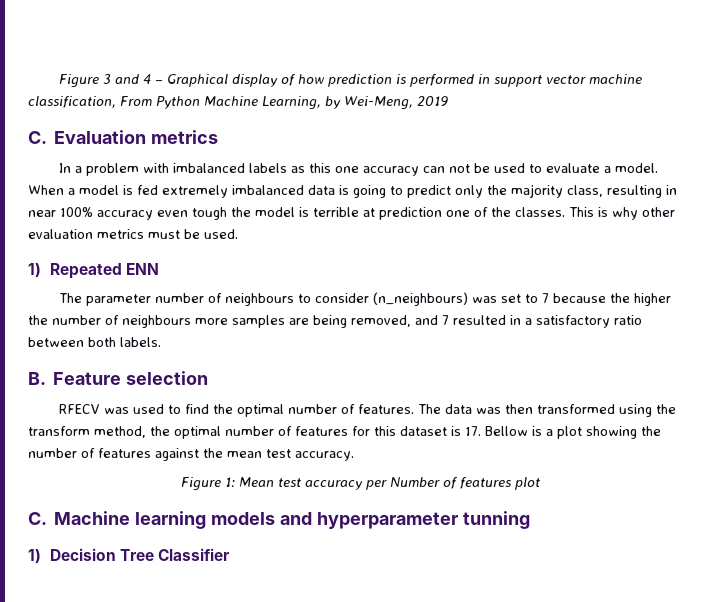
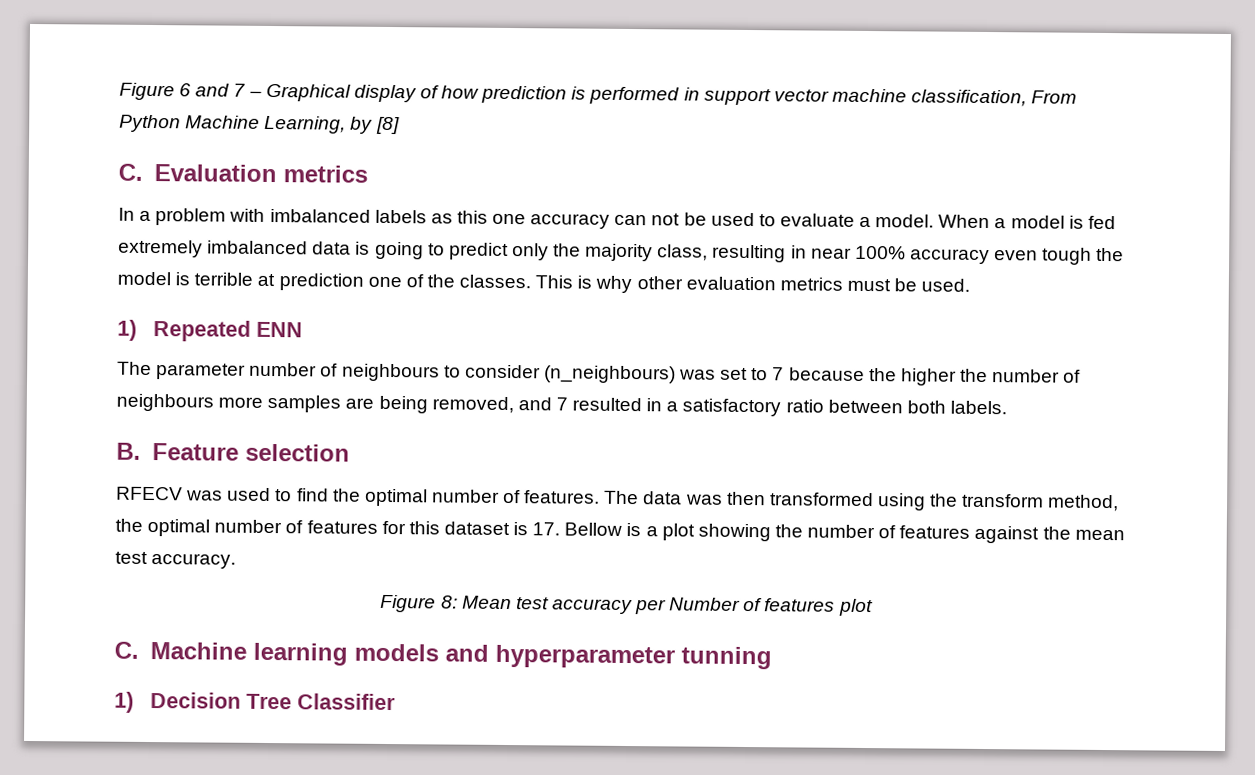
[59,74,152,88] Figure 3 and 4 -> [119,82,247,101] Figure 6 and 7
[344,96,448,110] Wei-Meng, 2019 -> [375,116,400,135] [8]
[225,477,235,488] 1: -> [440,595,458,609] 8:

